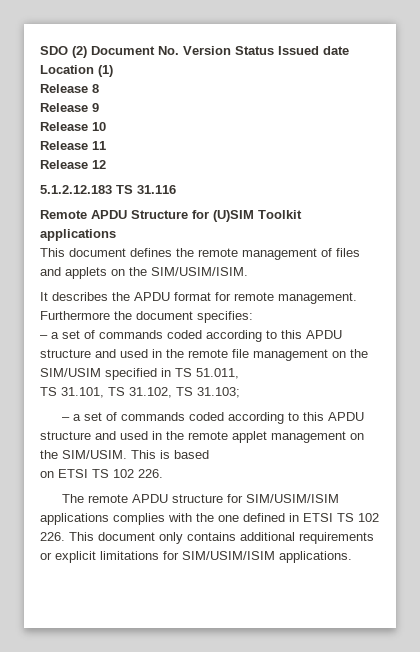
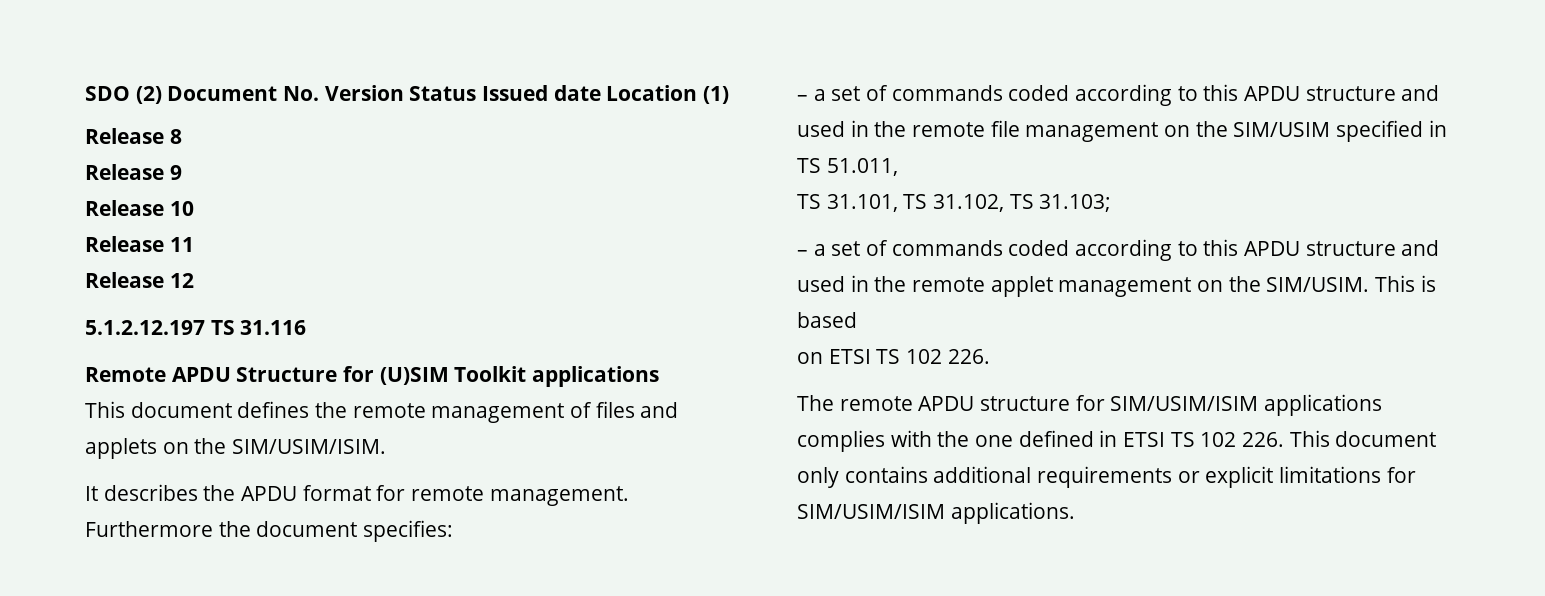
[40,185,112,194] 5.1.2.12.183 -> [85,320,205,335] 5.1.2.12.197

